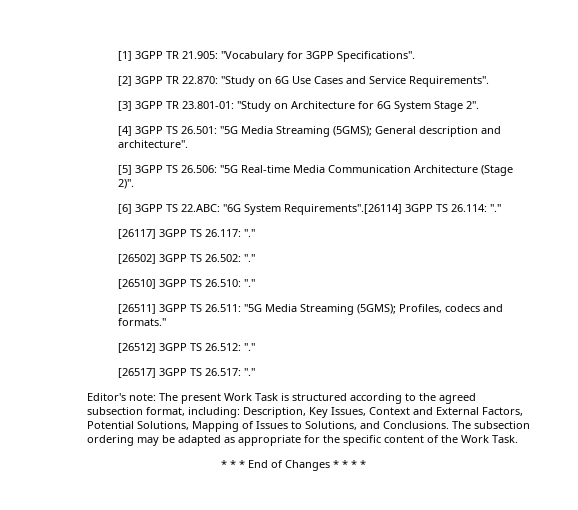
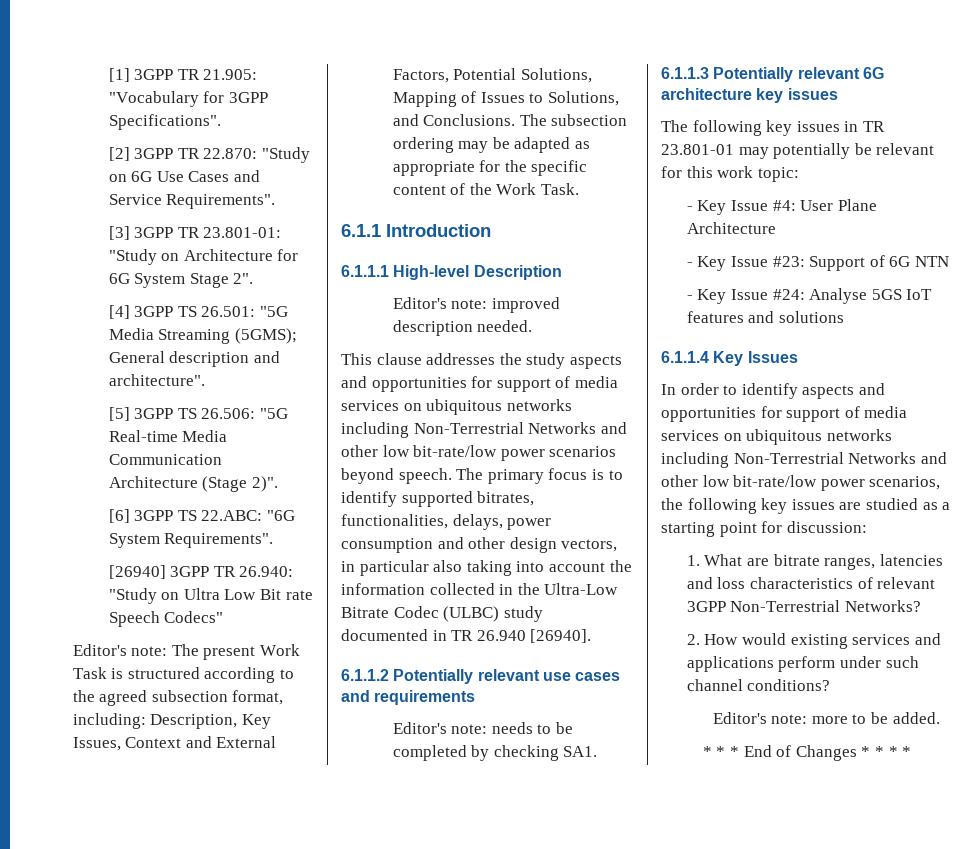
[284,204,502,215] [118,229,256,239] [118,254,256,264] [118,279,256,289] [118,304,504,315] [118,318,167,326] [118,343,256,353] [118,368,256,378] Requirements".[26114] 3GPP TS 26.114: "." // [26117] 3GPP TS 26.117: "." // [26502] 3GPP TS 26.502: "." // [26510] 3GPP TS 26.510: "." // [26511] 3GPP TS 26.511: "5G Media Streaming (5GMS); Profiles, codecs and formats." // [26512] 3GPP TS 26.512: "." // [26517] 3GPP TS 26.517: "." -> [164,533,274,548] [108,565,294,579] [108,588,313,604] [108,611,224,627] Requirements". // [26940] 3GPP TR 26.940: "Study on Ultra Low Bit rate Speech Codecs"
(518, 439) none -> [341,224,491,237] [341,265,562,280] [392,297,560,313] [392,320,533,336] [341,353,622,369] [341,376,618,392] [341,399,572,415] [341,422,627,438] [341,445,617,461] [341,468,623,484] [341,491,535,507] [341,514,552,530] [341,537,618,553] [341,560,632,576] [341,583,619,595] [341,606,543,622] [341,629,592,643] [341,669,621,684] [341,690,476,705] [392,722,574,734] [392,745,598,761] [661,67,884,82] [661,88,838,103] [661,120,885,136] [661,143,935,159] [661,166,799,182] [686,199,877,215] [686,222,776,234] [686,255,949,271] [686,288,933,304] [686,311,845,323] [661,351,798,366] [661,383,885,399] [661,406,908,422] [661,429,892,445] [661,452,947,468] [661,475,941,491] [661,498,951,514] [661,521,867,537] [686,554,943,570] [686,577,936,589] [686,600,922,612] [686,633,941,649] [686,656,919,672] [686,679,831,691] [712,712,940,724] // 6.1.1 Introduction // 6.1.1.1 High-level Description // Editor's note: improved description needed. // This clause addresses the study aspects and opportunities for support of media services on ubiquitous networks including Non-Terrestrial Networks and other low bit-rate/low power scenarios beyond speech. The primary focus is to identify supported bitrates, functionalities, delays, power consumption and other design vectors, in particular also taking into account the information collected in the Ultra-Low Bitrate Codec (ULBC) study documented in TR 26.940 [26940]. // 6.1.1.2 Potentially relevant use cases and requirements // Editor's note: needs to be completed by checking SA1. // 6.1.1.3 Potentially relevant 6G architecture key issues // The following key issues in TR 23.801-01 may potentially be relevant for this work topic: // - Key Issue #4: User Plane Architecture // - Key Issue #23: Support of 6G NTN // - Key Issue #24: Analyse 5GS IoT features and solutions // 6.1.1.4 Key Issues // In order to identify aspects and opportunities for support of media services on ubiquitous networks including Non-Terrestrial Networks and other low bit-rate/low power scenarios, the following key issues are studied as a starting point for discussion: // 1. What are bitrate ranges, latencies and loss characteristics of relevant 3GPP Non-Terrestrial Networks? // 2. How would existing services and applications perform under such channel conditions? // Editor's note: more to be added.

